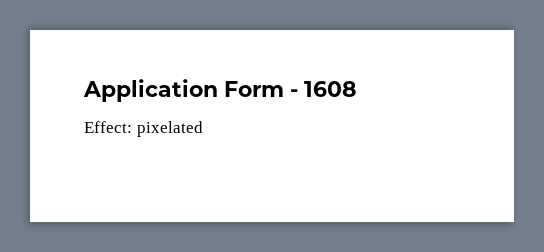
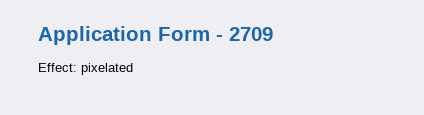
[304,81,357,97] 1608 -> [229,27,273,41] 2709

